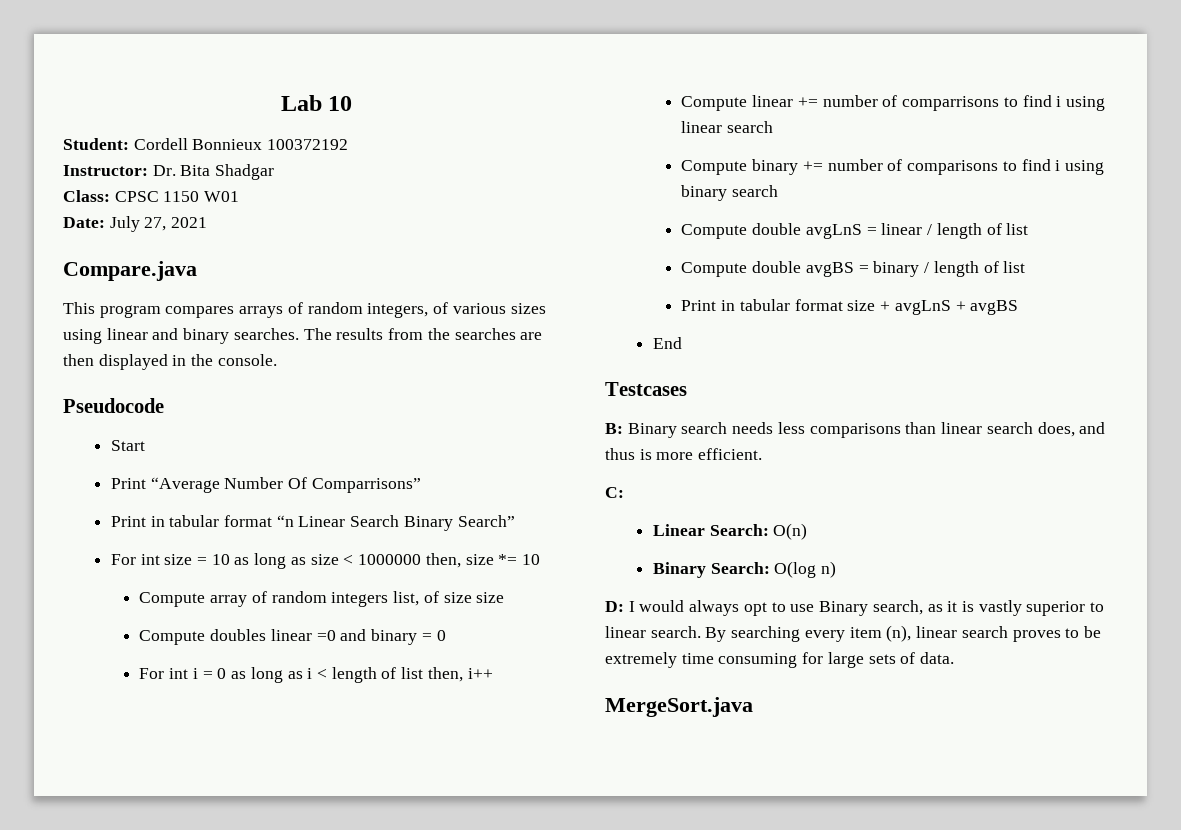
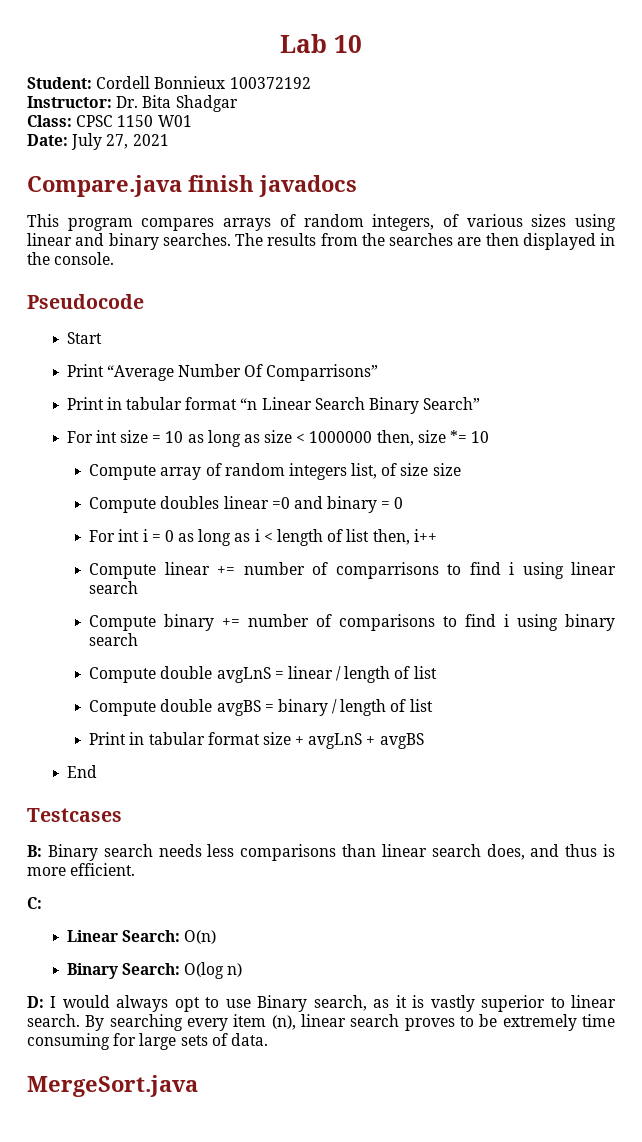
(197, 271) none -> [188,175,357,197] finish javadocs

